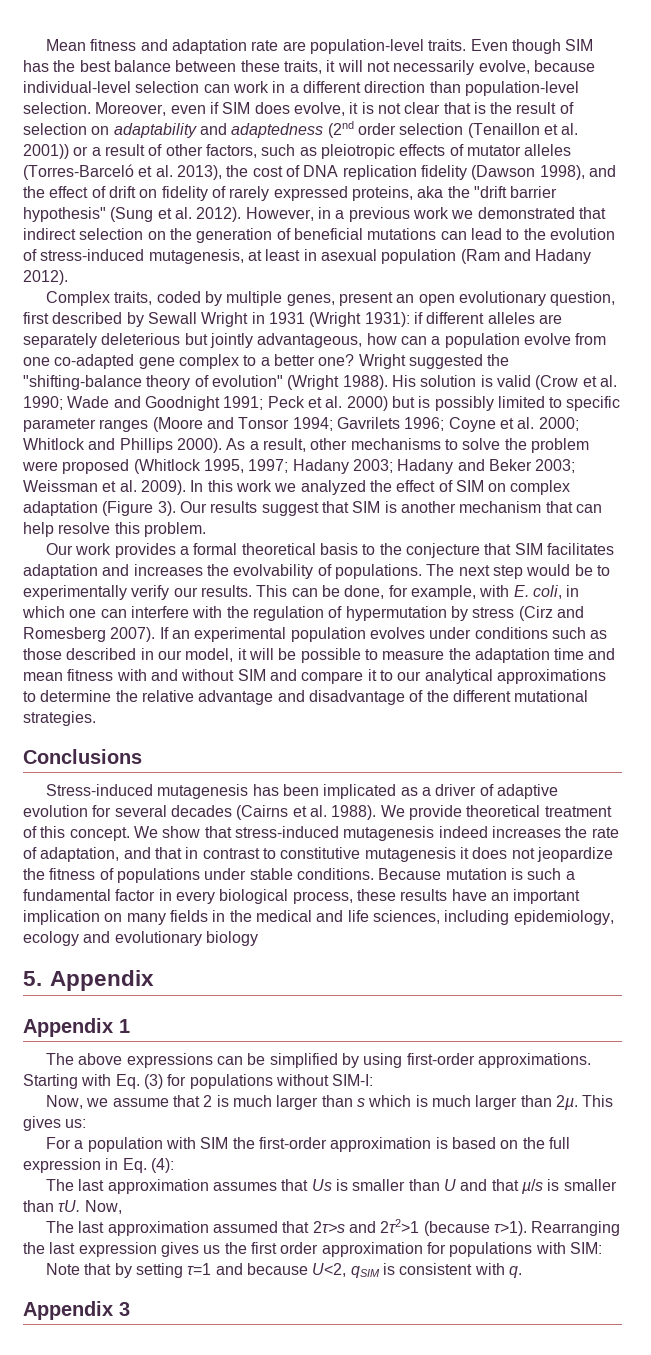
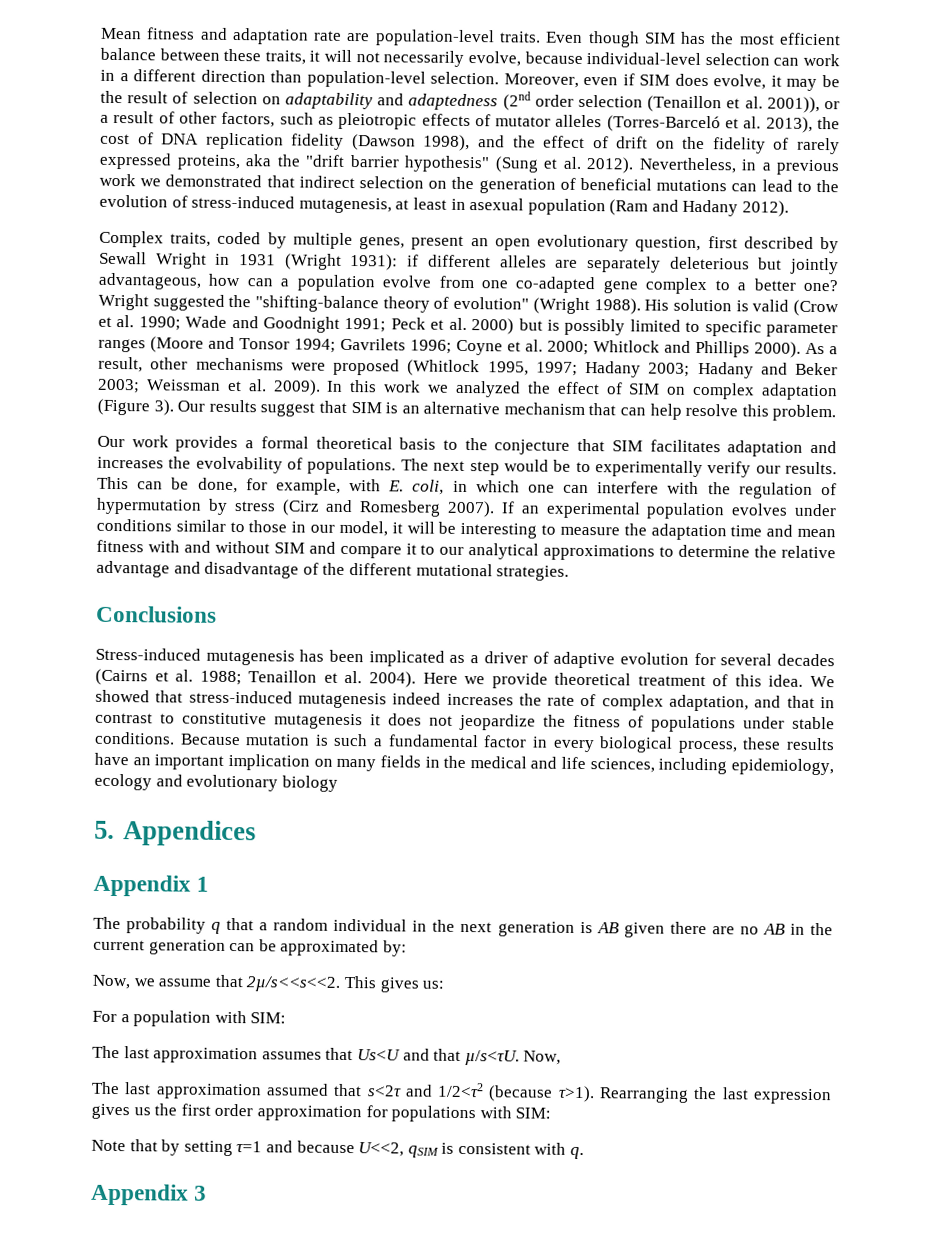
[79,60,111,72] best -> [738,32,842,46] most efficient
[361,102,486,114] is not clear that is -> [786,75,840,91] may be
[23,144,69,159] 2001)) -> [766,96,820,114] 2001)),
(158, 193) none -> [682,136,706,150] the
[245,207,314,221] However, -> [638,157,737,174] Nevertheless,
[444,438,589,453] to solve the problem -> (284, 364) none
[400,501,456,513] another -> [401,401,501,415] an alternative
[551,627,608,639] [23,648,137,660] such as those described -> [175,519,288,533] similar to those
[300,648,361,663] possible -> [460,522,538,539] interesting
[331,805,405,820] 1988). We -> [199,670,486,688] 1988; Tenaillon et al. 2004). Here we
[69,826,201,841] concept. We show -> [768,674,835,688] [95,689,150,703] idea. We showed
(37, 853) none -> [601,694,664,711] complex
[50,970,154,991] Appendix -> [122,820,256,847] Appendices
[78,1053,591,1068] [23,1074,374,1089] [46,1095,578,1110] above expressions can be simplified by using first-order approximations. Starting with Eq. (3) for populations without SIM-I: // Now, we assume that 2 is much larger than s which is much larger than 2µ. -> [126,917,834,938] [93,939,407,957] [92,974,341,992] probability q that a random individual in the next generation is AB given there are no AB in the current generation can be approximated by: // Now, we assume that 2µ/s<<s<<2.
[200,1137,570,1152] [23,1158,174,1173] SIM the first-order approximation is based on the full expression in Eq. (4): -> [250,1012,287,1024] SIM:
[311,1179,617,1194] [23,1200,81,1212] Us is smaller than U and that µ/s is smaller than τU. -> [356,1048,520,1066] Us<U and that µ/s<τU.
[312,1219,420,1233] 2τ>s and 2τ2>1 -> [366,1082,485,1098] s<2τ and 1/2<τ2
[312,1263,347,1277] U<2, -> [358,1142,405,1157] U<<2,

